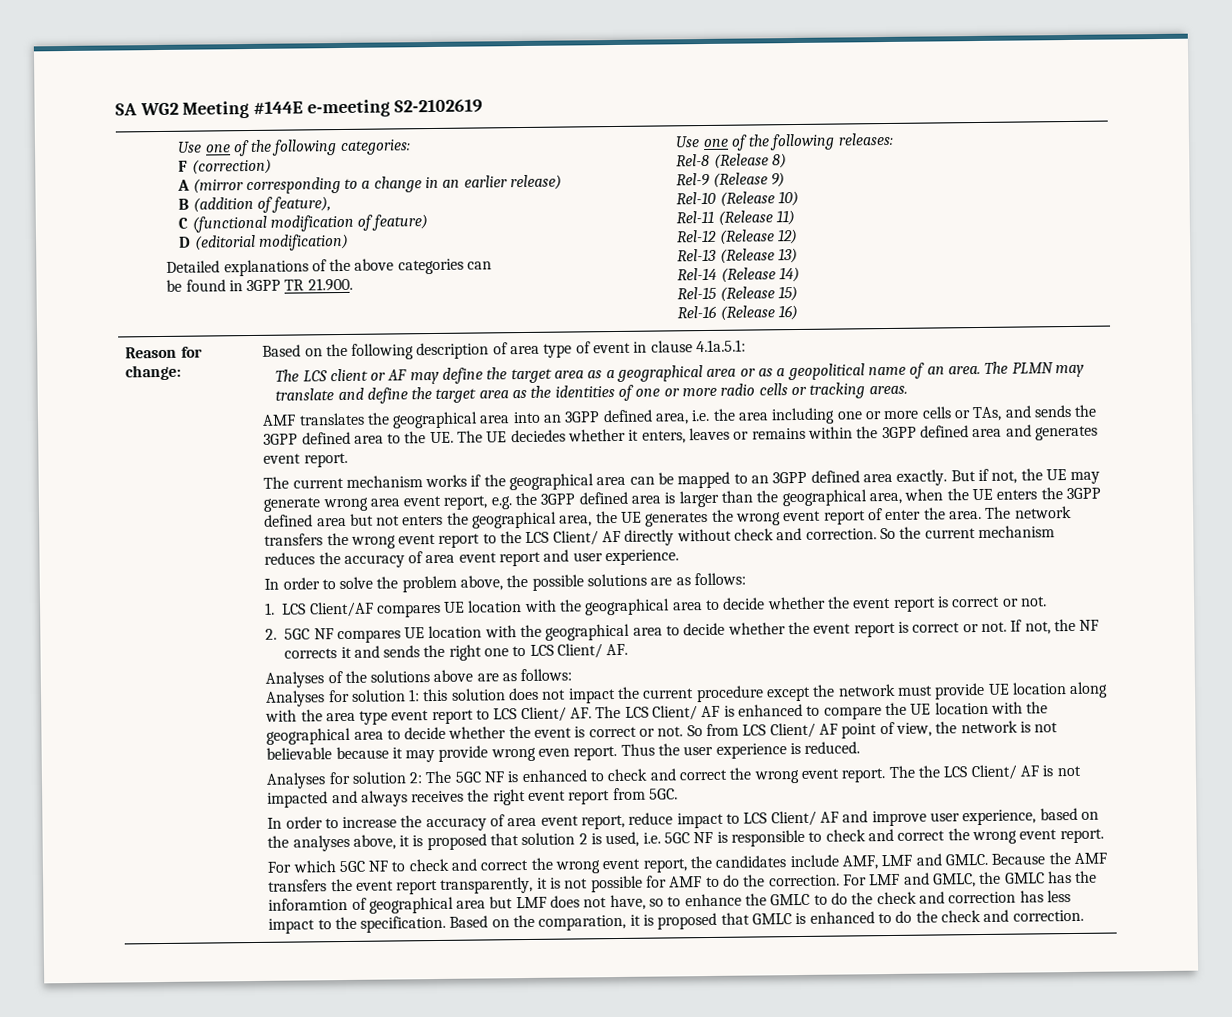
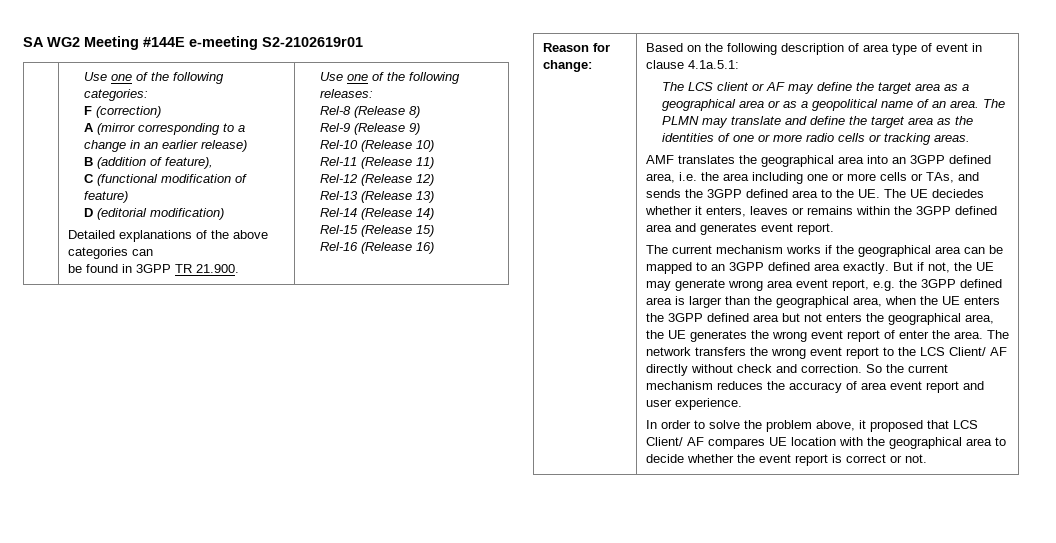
[393,98,483,114] S2-2102619 -> [262,37,363,47] S2-2102619r01
[506,572,747,591] [265,601,374,618] the possible solutions are as follows: // 1. LCS Client/AF -> [858,420,978,432] [645,437,704,446] it proposed that LCS Client/ AF
[265,618,1100,644] [284,643,629,661] [265,668,573,688] [265,681,1109,707] [265,701,1049,725] [266,720,1059,745] [266,741,861,763] [266,764,1081,789] [267,787,679,808] [267,807,1099,832] [267,828,1104,852] [267,852,1107,874] [268,870,1098,895] [268,890,1071,914] [268,909,1084,934] // 2. 5GC NF compares UE location with the geographical area to decide whether the event report is correct or not. If not, the NF corrects it and sends the right one to LCS Client/ AF. // Analyses of the solutions above are as follows: // Analyses for solution 1: this solution does not impact the current procedure except the network must provide UE location along with the area type event report to LCS Client/ AF. The LCS Client/ AF is enhanced to compare the UE location with the geographical area to decide whether the event is correct or not. So from LCS Client/ AF point of view, the network is not believable because it may provide wrong even report. Thus the user experience is reduced. // Analyses for solution 2: The 5GC NF is enhanced to check and correct the wrong event report. The the LCS Client/ AF is not impacted and always receives the right event report from 5GC. // In order to increase the accuracy of area event report, reduce impact to LCS Client/ AF and improve user experience, based on the analyses above, it is proposed that solution 2 is used, i.e. 5GC NF is responsible to check and correct the wrong event report. // For which 5GC NF to check and correct the wrong event report, the candidates include AMF, LMF and GMLC. Because the AMF transfers the event report transparently, it is not possible for AMF to do the correction. For LMF and GMLC, the GMLC has the inforamtion of geographical area but LMF does not have, so to enhance the GMLC to do the check and correction has less impact to the specification. Based on the comparation, it is proposed that GMLC is enhanced to do the check and correction. -> (927, 458) none

